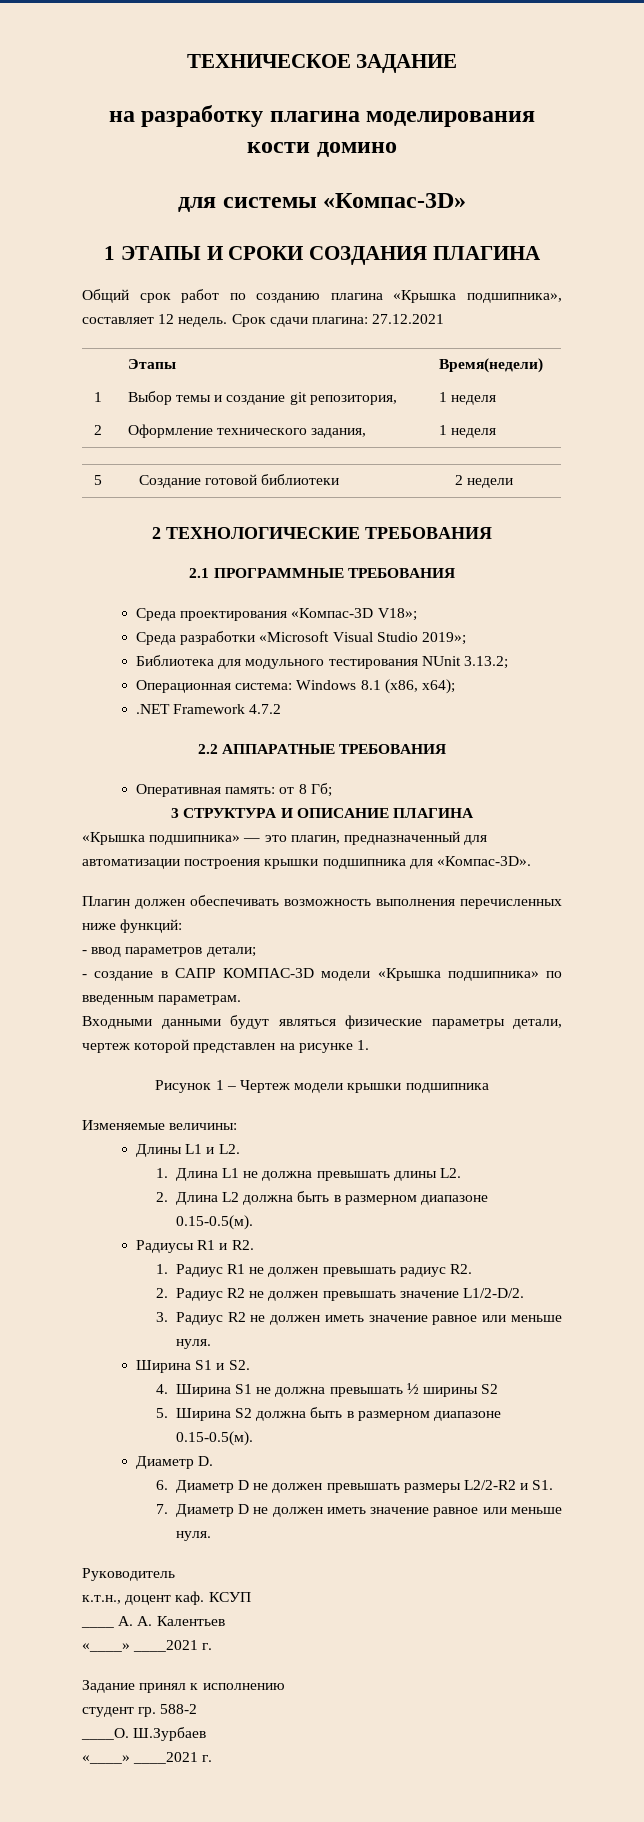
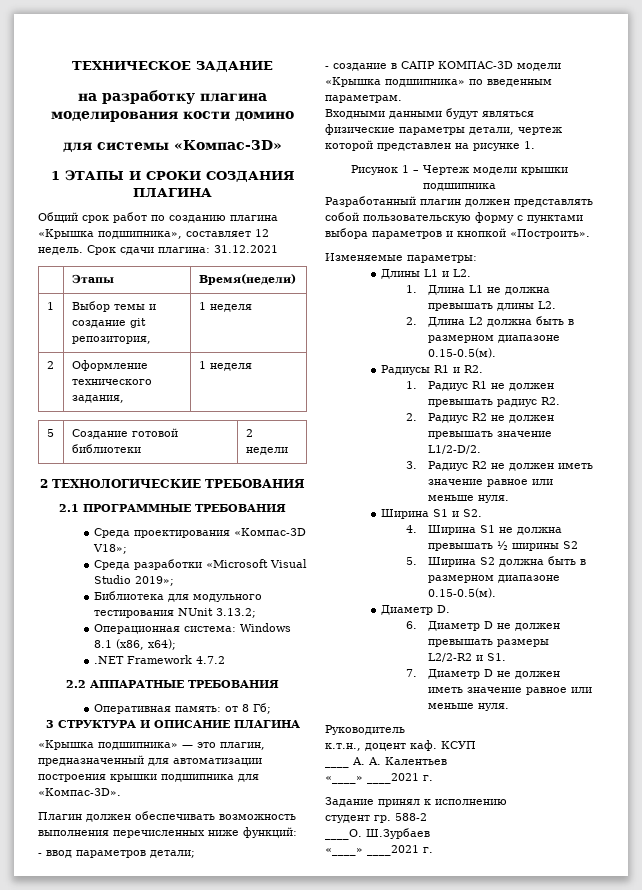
[372,314,445,324] 27.12.2021 -> [214,245,278,253] 31.12.2021
(489, 1088) none -> [325,196,593,207] [325,212,583,223] [325,228,590,239] // Разработанный плагин должен представлять собой пользовательскую форму с пунктами выбора параметров и кнопкой «Построить».
[169,1123,238,1130] величины: -> [407,255,477,263] параметры:

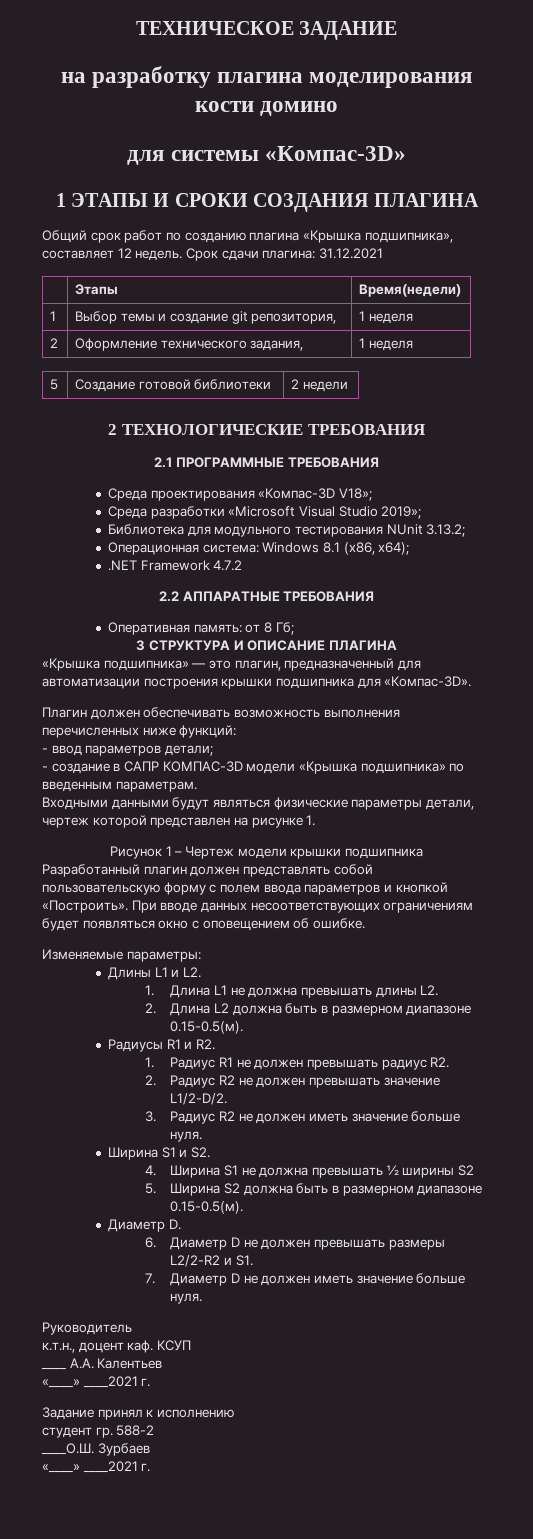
[527,215,583,223] [325,228,368,239] пунктами выбора -> [219,884,301,895] полем ввода
(590, 234) none -> [131,900,474,913] [42,918,365,931] При вводе данных несоответствующих ограничениям будет появляться окно с оповещением об ошибке.
[486,479,553,487] [427,495,474,501] равное или меньше -> [411,1111,461,1122] больше
[525,687,592,695] [427,703,474,709] равное или меньше -> [416,1273,466,1284] больше
[353,757,381,765] А. А. -> [69,1358,94,1369] А.А.
[325,828,430,840] ____О. Ш.Зурбаев -> [41,1443,150,1456] ____О.Ш. Зурбаев

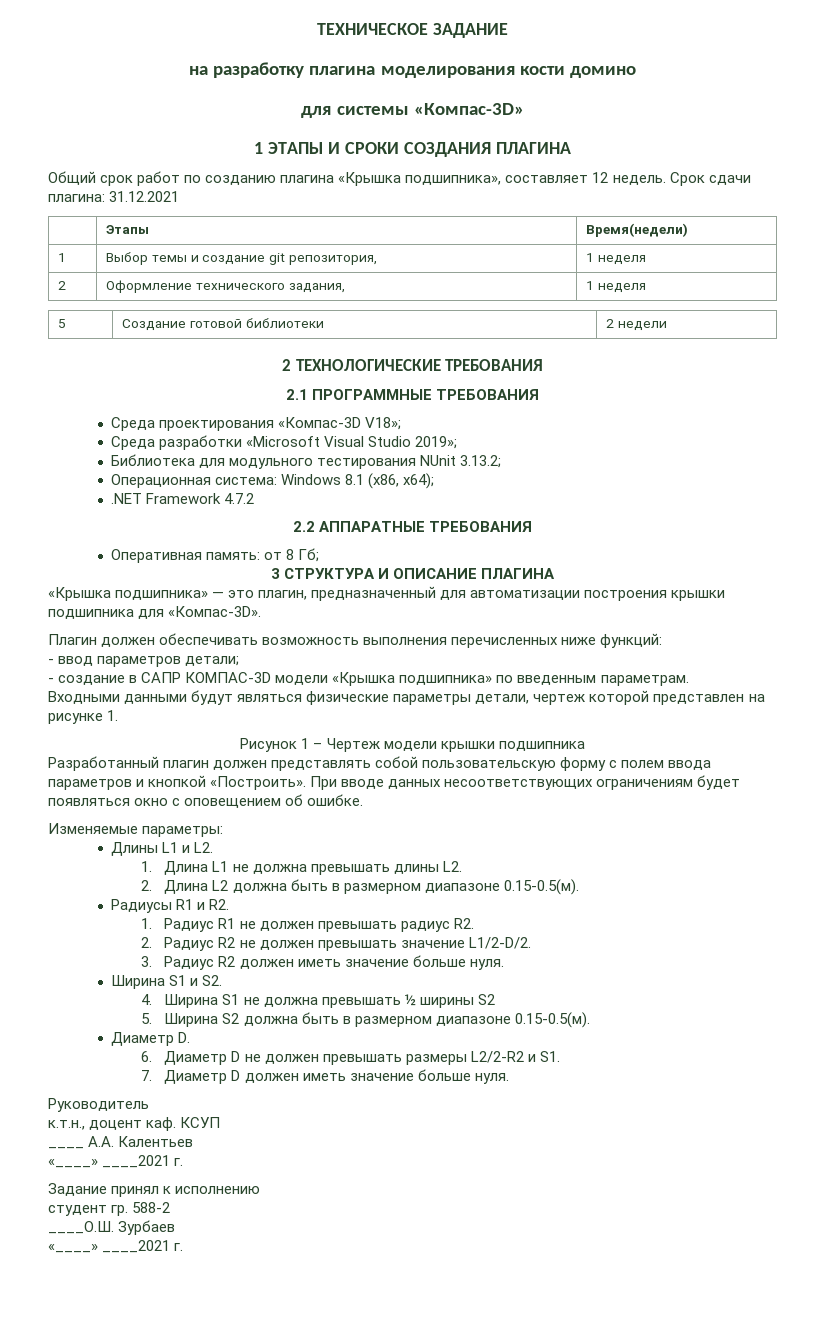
[238,1113,253,1122] не -> (236, 961) none
[243,1275,258,1284] не -> (241, 1075) none

